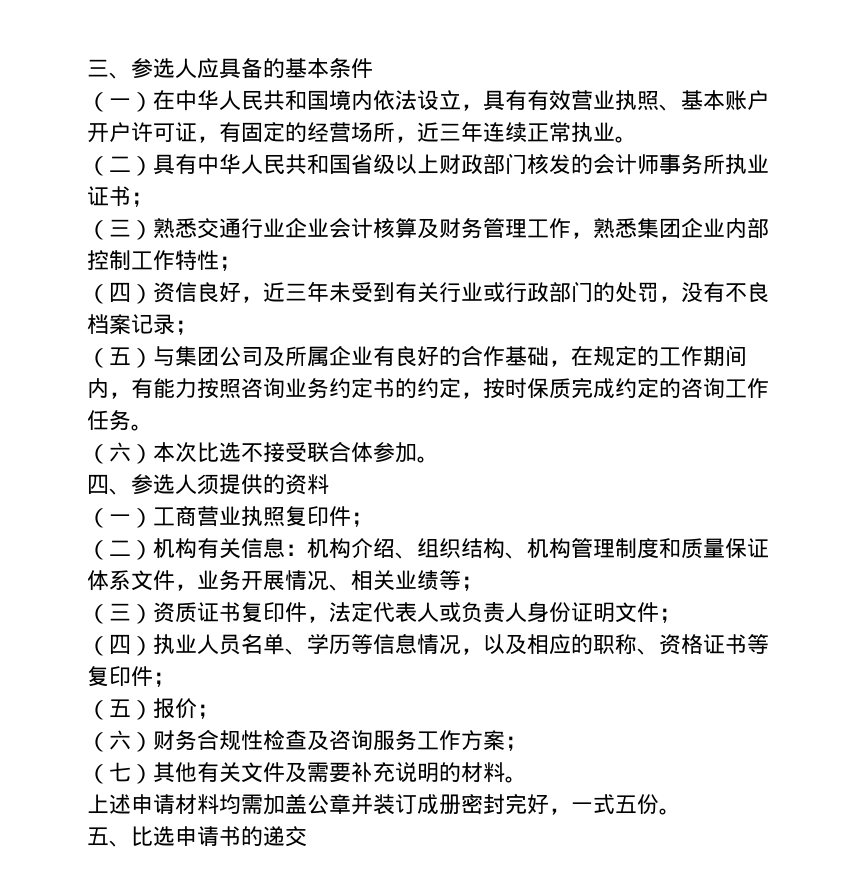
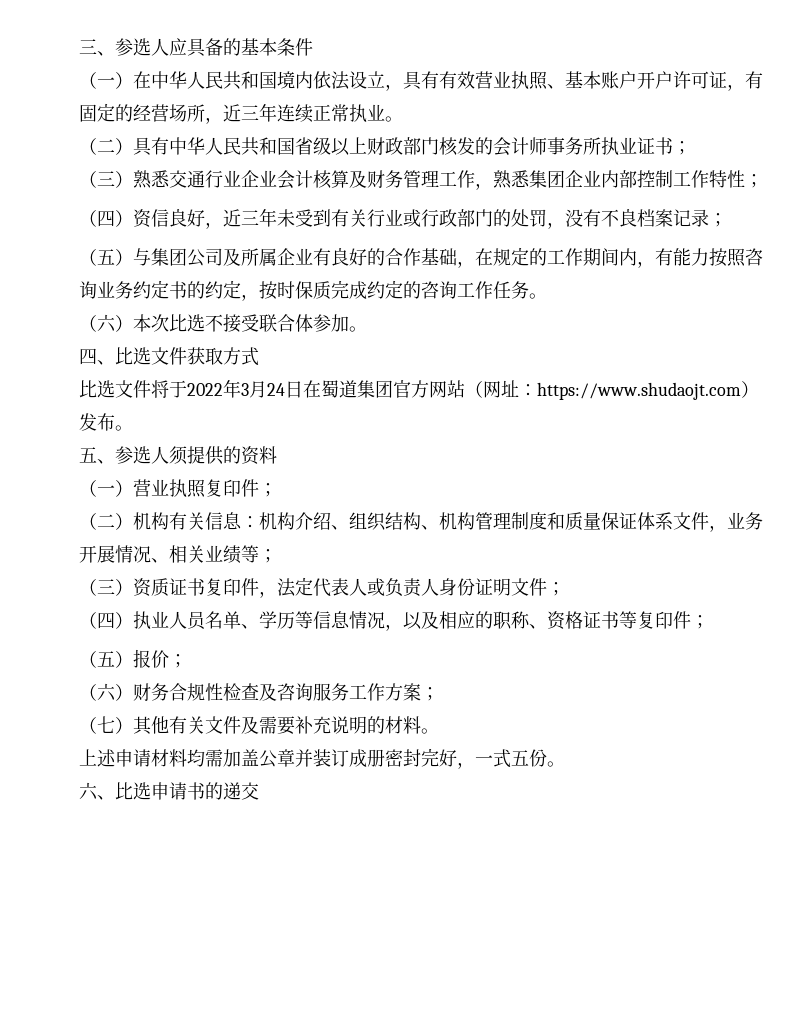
(131, 491) none -> [115,347,259,366] [79,379,759,400] [79,413,133,431] [79,447,115,464] 比选文件获取方式 // 比选文件将于2022年3月24日在蜀道集团官方网站（网址：https://www.shudaojt.com）发布。 // 五、
[153,506,197,526] 工商 -> (133, 488) none
[87,827,109,846] 五 -> [79,782,98,800] 六

